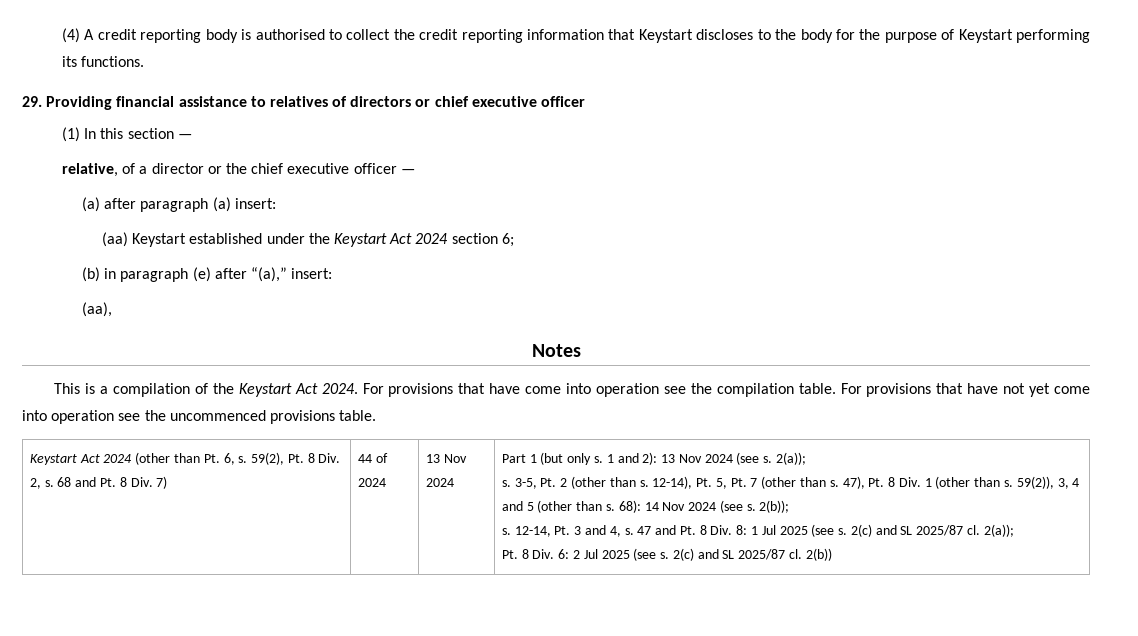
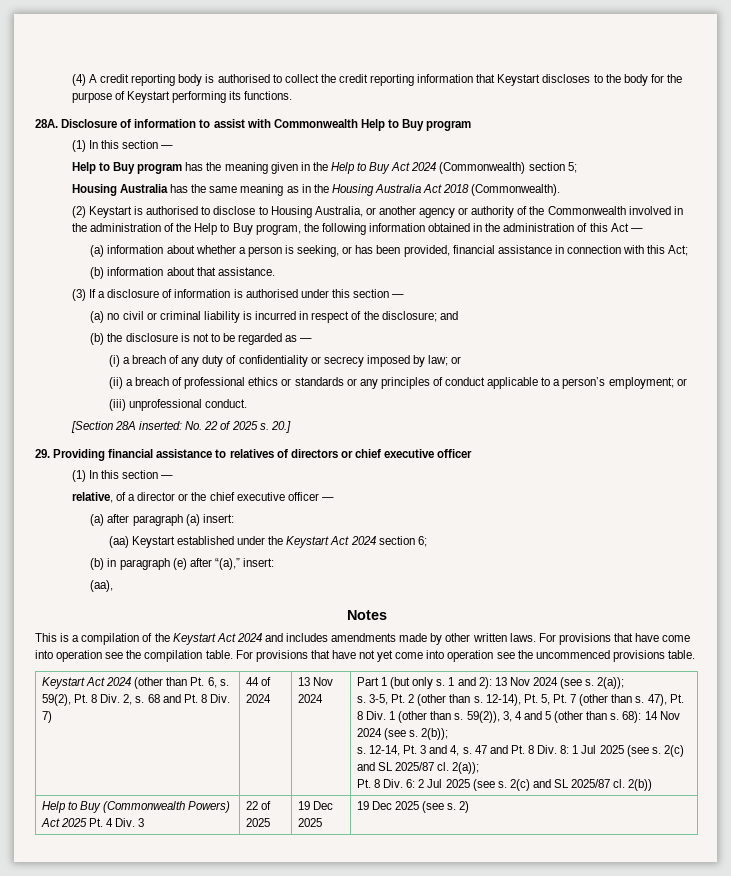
(145, 61) none -> [35,119,472,131] [71,140,174,152] [71,162,577,174] [71,184,561,196] [71,206,683,218] [71,223,643,235] [90,245,689,257] [90,267,275,279] [71,289,405,301] [90,311,458,323] [90,333,313,345] [108,355,462,367] [108,377,687,389] [108,399,248,411] [70,421,291,433] // 28A. Disclosure of information to assist with Commonwealth Help to Buy program // (1) In this section — // Help to Buy program has the meaning given in the Help to Buy Act 2024 (Commonwealth) section 5; // Housing Australia has the same meaning as in the Housing Australia Act 2018 (Commonwealth). // (2) Keystart is authorised to disclose to Housing Australia, or another agency or authority of the Commonwealth involved in the administration of the Help to Buy program, the following information obtained in the administration of this Act — // (a) information about whether a person is seeking, or has been provided, financial assistance in connection with this Act; // (b) information about that assistance. // (3) If a disclosure of information is authorised under this section — // (a) no civil or criminal liability is incurred in respect of the disclosure; and // (b) the disclosure is not to be regarded as — // (i) a breach of any duty of confidentiality or secrecy imposed by law; or // (ii) a breach of professional ethics or standards or any principles of conduct applicable to a person’s employment; or // (iii) unprofessional conduct. // [Section 28A inserted: No. 22 of 2025 s. 20.]
[321,383,358,394] 2024. -> [236,633,536,645] 2024 and includes amendments made by other written laws.
(832, 554) none -> [41,801,231,813] [40,818,145,827] [245,801,272,810] [245,818,270,827] [297,801,334,810] [297,818,322,827] [356,801,470,813] // Help to Buy (Commonwealth Powers) Act 2025 Pt. 4 Div. 3 | 22 of 2025 | 19 Dec 2025 | 19 Dec 2025 (see s. 2)

